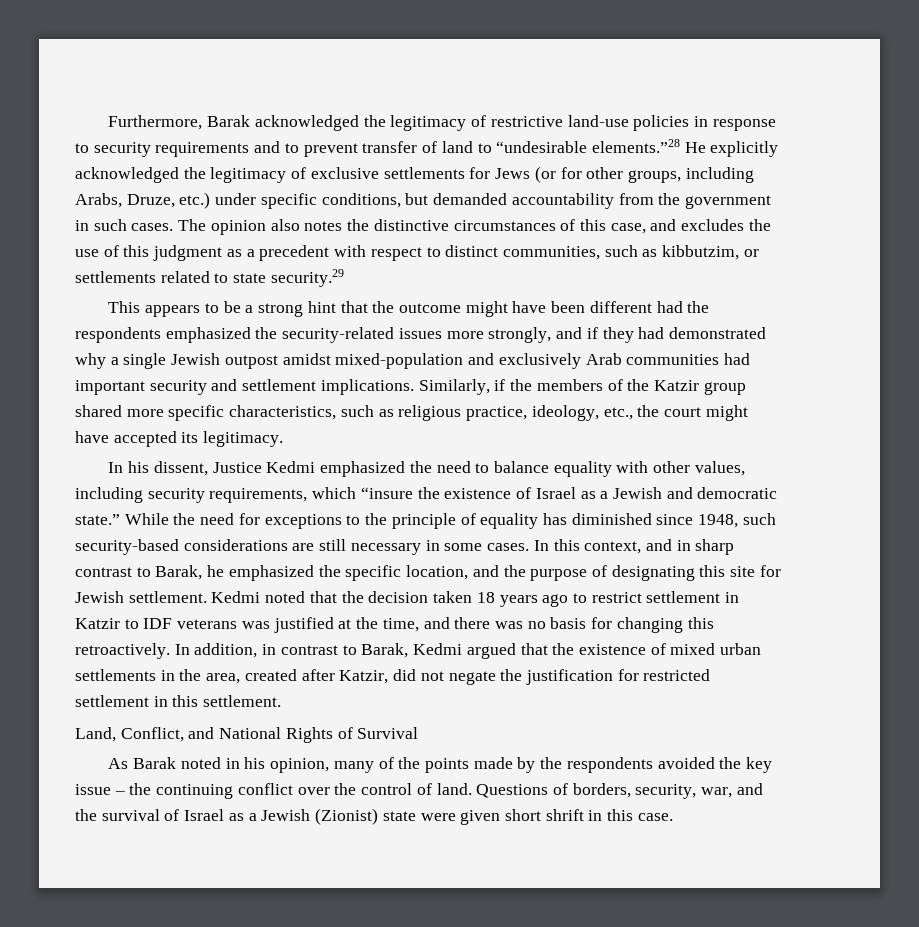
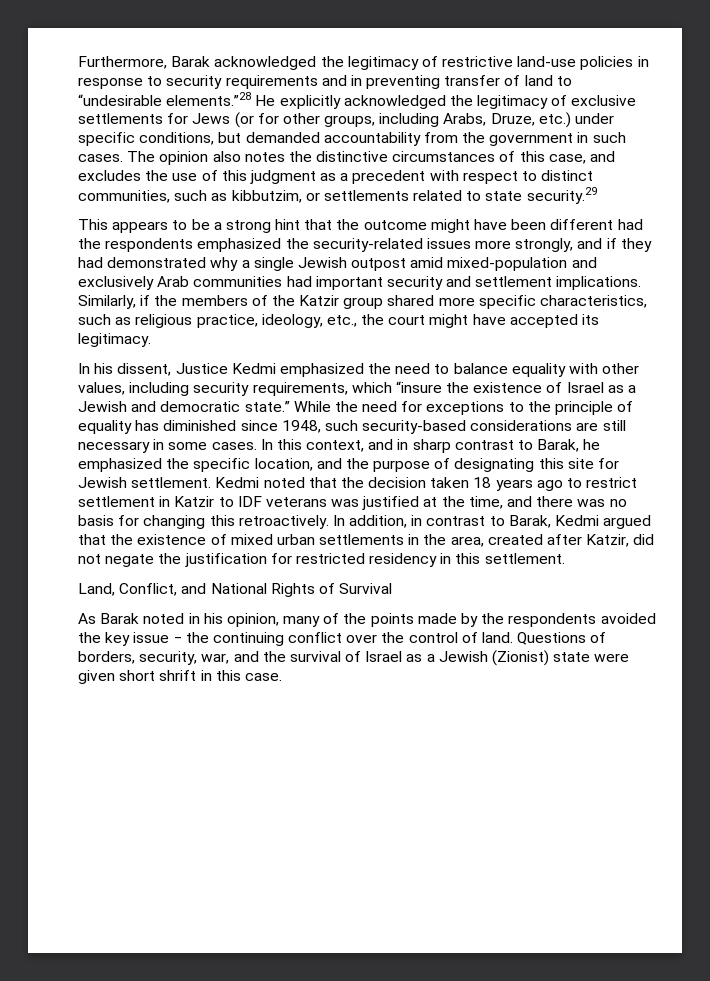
[284,143,358,157] to prevent -> [350,75,441,89] in preventing
[282,353,331,365] amidst -> [410,257,444,268] amid
[75,695,149,707] settlement -> [369,553,438,567] residency

